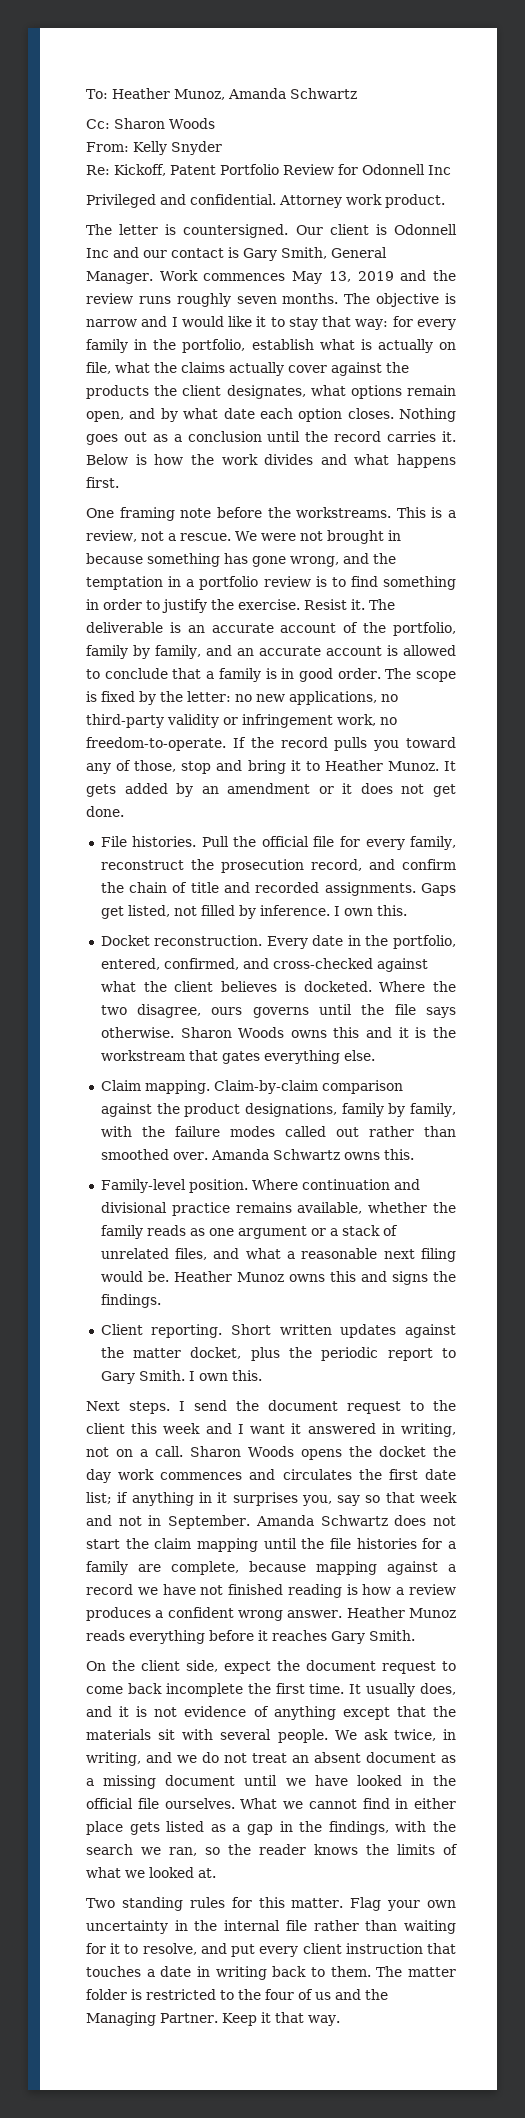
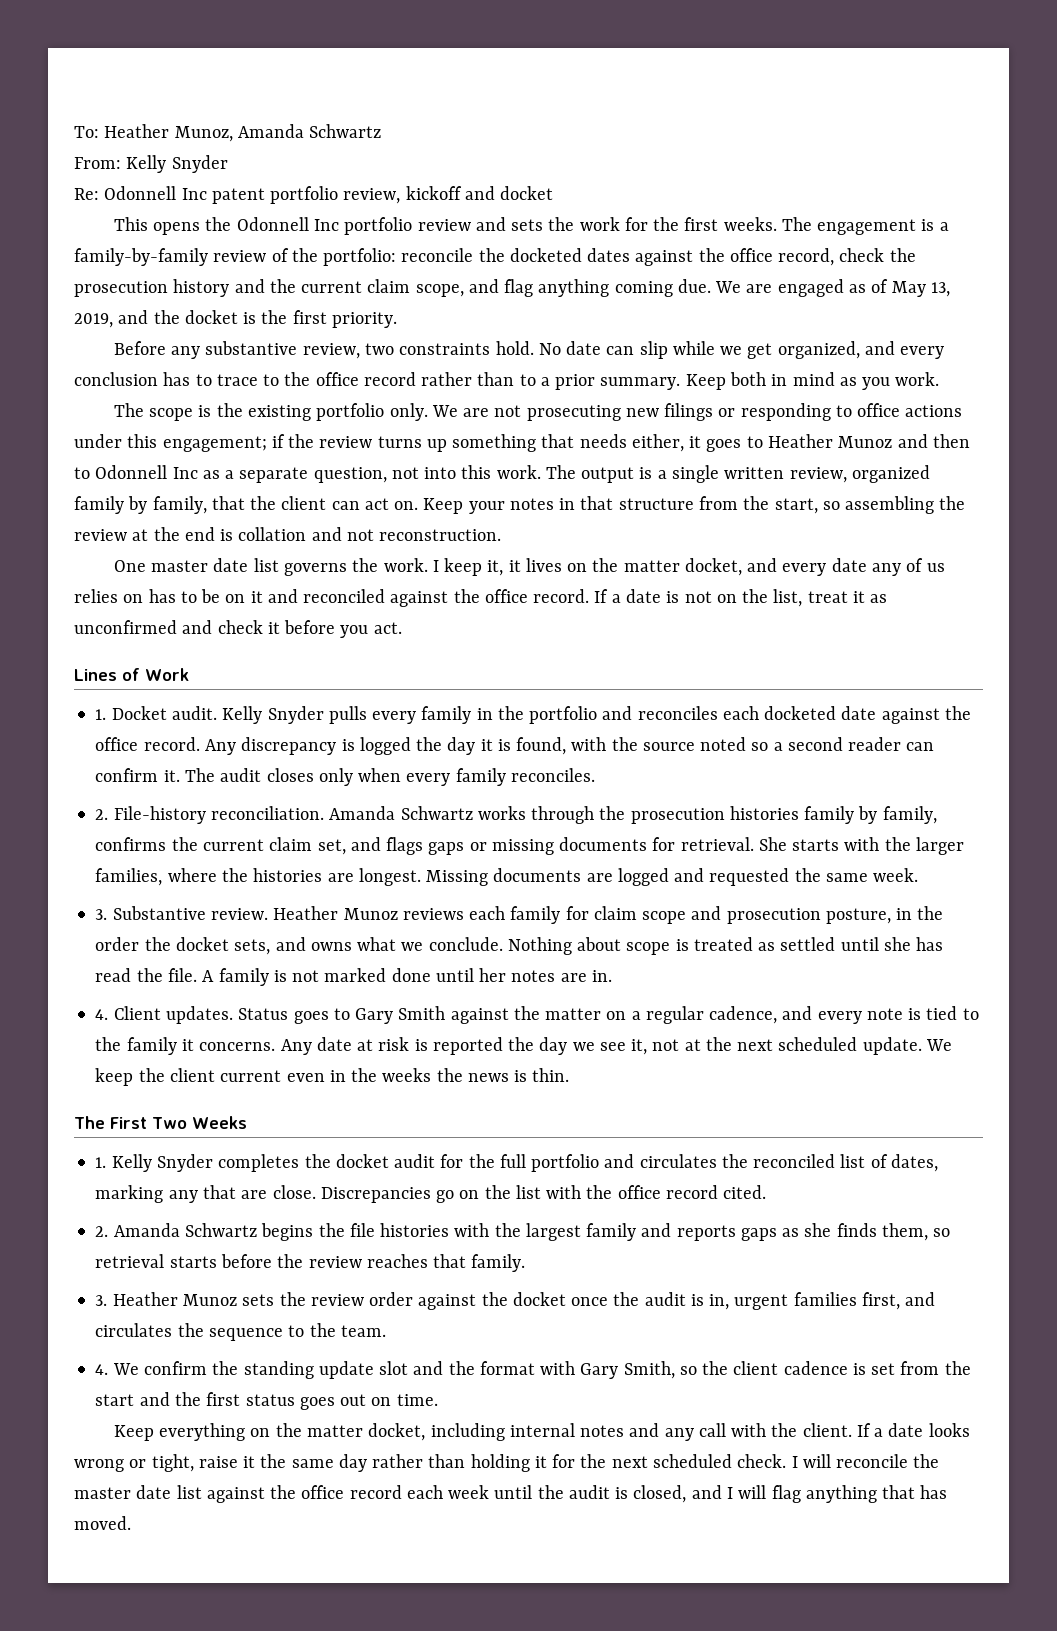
[86,118,215,129] // Cc: Sharon Woods -> (382, 131) none
[114,164,451,176] [86,194,445,208] [86,224,457,238] [86,247,387,261] [86,270,456,284] [86,293,456,307] [86,316,456,330] [86,339,456,353] [86,362,409,376] [86,385,456,399] [86,408,456,422] [86,431,456,445] [86,454,456,468] [86,477,119,488] [86,507,456,521] [86,530,401,544] [86,553,396,567] [86,576,456,590] [86,599,395,613] [86,622,456,636] [86,645,456,659] [86,668,456,682] [86,691,398,705] [86,714,397,728] [86,737,456,751] [86,760,456,774] [86,783,456,797] [86,806,124,817] [100,836,457,850] [100,859,456,873] [100,882,456,896] [100,905,407,919] [100,935,456,949] [100,958,428,972] [100,981,456,992] [100,1004,457,1018] [100,1027,457,1038] [100,1050,375,1064] [100,1080,403,1094] [100,1103,457,1117] [100,1126,456,1137] [100,1149,414,1160] [100,1179,420,1193] [100,1202,456,1216] [100,1225,398,1239] [100,1248,456,1262] [100,1271,457,1285] [100,1294,161,1308] [100,1324,456,1338] [100,1347,456,1361] [100,1370,262,1384] [86,1400,456,1414] [86,1423,457,1437] [86,1446,456,1460] [86,1469,457,1483] [86,1492,458,1506] [86,1515,456,1529] [86,1538,457,1552] [86,1561,456,1575] [86,1584,456,1598] [86,1607,456,1621] [86,1630,415,1644] [86,1660,456,1674] [86,1683,456,1697] [86,1706,456,1720] [86,1729,456,1743] [86,1752,456,1766] [86,1775,456,1789] [86,1798,456,1809] [86,1821,456,1835] [86,1844,458,1856] [86,1867,216,1878] [86,1897,456,1911] [86,1920,456,1934] [86,1943,456,1957] [86,1966,456,1980] [86,1989,388,2000] [86,2012,340,2026] Kickoff, Patent Portfolio Review for Odonnell Inc // Privileged and confidential. Attorney work product. // The letter is countersigned. Our client is Odonnell Inc and our contact is Gary Smith, General Manager. Work commences May 13, 2019 and the review runs roughly seven months. The objective is narrow and I would like it to stay that way: for every family in the portfolio, establish what is actually on file, what the claims actually cover against the products the client designates, what options remain open, and by what date each option closes. Nothing goes out as a conclusion until the record carries it. Below is how the work divides and what happens first. // One framing note before the workstreams. This is a review, not a rescue. We were not brought in because something has gone wrong, and the temptation in a portfolio review is to find something in order to justify the exercise. Resist it. The deliverable is an accurate account of the portfolio, family by family, and an accurate account is allowed to conclude that a family is in good order. The scope is fixed by the letter: no new applications, no third-party validity or infringement work, no freedom-to-operate. If the record pulls you toward any of those, stop and bring it to Heather Munoz. It gets added by an amendment or it does not get done. // File histories. Pull the official file for every family, reconstruct the prosecution record, and confirm the chain of title and recorded assignments. Gaps get listed, not filled by inference. I own this. // Docket reconstruction. Every date in the portfolio, entered, confirmed, and cross-checked against what the client believes is docketed. Where the two disagree, ours governs until the file says otherwise. Sharon Woods owns this and it is the workstream that gates everything else. // Claim mapping. Claim-by-claim comparison against the product designations, family by family, with the failure modes called out rather than smoothed over. Amanda Schwartz owns this. // Family-level position. Where continuation and divisional practice remains available, whether the family reads as one argument or a stack of unrelated files, and what a reasonable next filing would be. Heather Munoz owns this and signs the findings. // Client reporting. Short written updates against the matter docket, plus the periodic report to Gary Smith. I own this. // Next steps. I send the document request to the client this week and I want it answered in writing, not on a call. Sharon Woods opens the docket the day work commences and circulates the first date list; if anything in it surprises you, say so that week and not in September. Amanda Schwartz does not start the claim mapping until the file histories for a family are complete, because mapping against a record we have not finished reading is how a review produces a confident wrong answer. Heather Munoz reads everything before it reaches Gary Smith. // On the client side, expect the document request to come back incomplete the first time. It usually does, and it is not evidence of anything except that the materials sit with several people. We ask twice, in writing, and we do not treat an absent document as a missing document until we have looked in the official file ourselves. What we cannot find in either place gets listed as a gap in the findings, with the search we ran, so the reader knows the limits of what we looked at. // Two standing rules for this matter. Flag your own uncertainty in the internal file rather than waiting for it to resolve, and put every client instruction that touches a date in writing back to them. The matter folder is restricted to the four of us and the Managing Partner. Keep it that way. -> [104,186,554,204] [113,217,949,235] [74,248,916,266] [74,279,950,297] [74,310,397,328] [113,341,945,359] [74,372,940,390] [113,403,963,421] [74,434,970,452] [74,465,930,483] [74,496,966,514] [74,527,502,541] [113,558,945,576] [74,589,888,607] [74,620,402,638] [74,668,189,681] [95,706,971,724] [95,737,935,755] [95,768,595,786] [95,806,937,824] [95,837,964,855] [95,868,919,886] [95,906,944,924] [95,937,944,955] [95,968,612,986] [95,1006,979,1024] [95,1037,953,1055] [95,1068,570,1086] [74,1116,247,1129] [95,1154,938,1172] [95,1185,767,1203] [95,1223,951,1241] [95,1254,526,1272] [95,1292,936,1310] [95,1323,386,1341] [95,1361,971,1379] [95,1392,438,1410] [113,1423,970,1441] [74,1454,940,1472] [74,1485,948,1503] [74,1516,131,1530] Odonnell Inc patent portfolio review, kickoff and docket // This opens the Odonnell Inc portfolio review and sets the work for the first weeks. The engagement is a family-by-family review of the portfolio: reconcile the docketed dates against the office record, check the prosecution history and the current claim scope, and flag anything coming due. We are engaged as of May 13, 2019, and the docket is the first priority. // Before any substantive review, two constraints hold. No date can slip while we get organized, and every conclusion has to trace to the office record rather than to a prior summary. Keep both in mind as you work. // The scope is the existing portfolio only. We are not prosecuting new filings or responding to office actions under this engagement; if the review turns up something that needs either, it goes to Heather Munoz and then to Odonnell Inc as a separate question, not into this work. The output is a single written review, organized family by family, that the client can act on. Keep your notes in that structure from the start, so assembling the review at the end is collation and not reconstruction. // One master date list governs the work. I keep it, it lives on the matter docket, and every date any of us relies on has to be on it and reconciled against the office record. If a date is not on the list, treat it as unconfirmed and check it before you act. // Lines of Work // 1. Docket audit. Kelly Snyder pulls every family in the portfolio and reconciles each docketed date against the office record. Any discrepancy is logged the day it is found, with the source noted so a second reader can confirm it. The audit closes only when every family reconciles. // 2. File-history reconciliation. Amanda Schwartz works through the prosecution histories family by family, confirms the current claim set, and flags gaps or missing documents for retrieval. She starts with the larger families, where the histories are longest. Missing documents are logged and requested the same week. // 3. Substantive review. Heather Munoz reviews each family for claim scope and prosecution posture, in the order the docket sets, and owns what we conclude. Nothing about scope is treated as settled until she has read the file. A family is not marked done until her notes are in. // 4. Client updates. Status goes to Gary Smith against the matter on a regular cadence, and every note is tied to the family it concerns. Any date at risk is reported the day we see it, not at the next scheduled update. We keep the client current even in the weeks the news is thin. // The First Two Weeks // 1. Kelly Snyder completes the docket audit for the full portfolio and circulates the reconciled list of dates, marking any that are close. Discrepancies go on the list with the office record cited. // 2. Amanda Schwartz begins the file histories with the largest family and reports gaps as she finds them, so retrieval starts before the review reaches that family. // 3. Heather Munoz sets the review order against the docket once the audit is in, urgent families first, and circulates the sequence to the team. // 4. We confirm the standing update slot and the format with Gary Smith, so the client cadence is set from the start and the first status goes out on time. // Keep everything on the matter docket, including internal notes and any call with the client. If a date looks wrong or tight, raise it the same day rather than holding it for the next scheduled check. I will reconcile the master date list against the office record each week until the audit is closed, and I will flag anything that has moved.

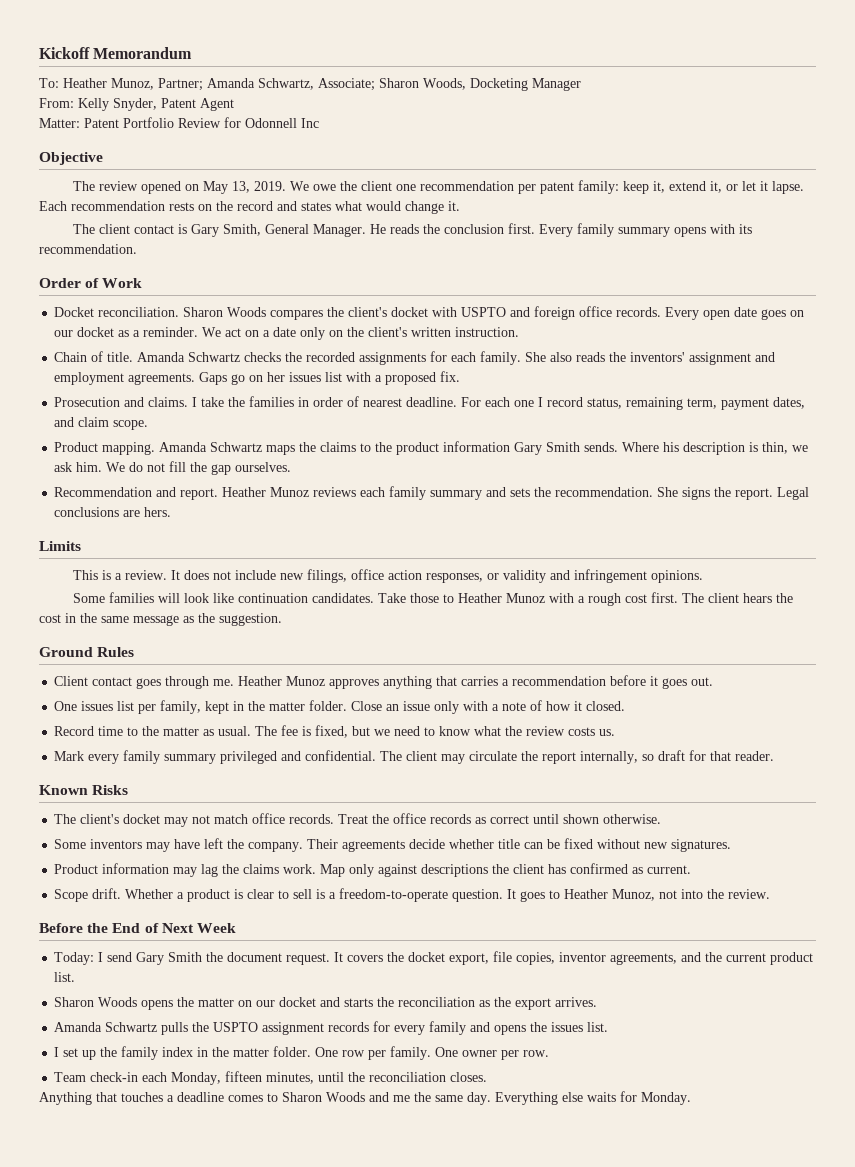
(74, 132) none -> [39,47,193,59] Kickoff Memorandum //
[237,124,382,138] [74,155,228,173] [74,186,554,204] [113,217,949,235] [74,248,916,266] [74,279,950,297] [74,310,397,328] [113,341,945,359] [74,372,940,390] [113,403,963,421] [74,434,970,452] [74,465,930,483] [74,496,966,514] [74,527,502,541] [113,558,945,576] [74,589,888,607] [74,620,402,638] [74,668,189,681] [95,706,971,724] [95,737,935,755] [95,768,595,786] [95,806,937,824] [95,837,964,855] [95,868,919,886] [95,906,268,920] Amanda Schwartz // From: Kelly Snyder // Re: Odonnell Inc patent portfolio review, kickoff and docket // This opens the Odonnell Inc portfolio review and sets the work for the first weeks. The engagement is a family-by-family review of the portfolio: reconcile the docketed dates against the office record, check the prosecution history and the current claim scope, and flag anything coming due. We are engaged as of May 13, 2019, and the docket is the first priority. // Before any substantive review, two constraints hold. No date can slip while we get organized, and every conclusion has to trace to the office record rather than to a prior summary. Keep both in mind as you work. // The scope is the existing portfolio only. We are not prosecuting new filings or responding to office actions under this engagement; if the review turns up something that needs either, it goes to Heather Munoz and then to Odonnell Inc as a separate question, not into this work. The output is a single written review, organized family by family, that the client can act on. Keep your notes in that structure from the start, so assembling the review at the end is collation and not reconstruction. // One master date list governs the work. I keep it, it lives on the matter docket, and every date any of us relies on has to be on it and reconciled against the office record. If a date is not on the list, treat it as unconfirmed and check it before you act. // Lines of Work // 1. Docket audit. Kelly Snyder pulls every family in the portfolio and reconciles each docketed date against the office record. Any discrepancy is logged the day it is found, with the source noted so a second reader can confirm it. The audit closes only when every family reconciles. // 2. File-history reconciliation. Amanda Schwartz works through the prosecution histories family by family, confirms the current claim set, and flags gaps or missing documents for retrieval. She starts with the larger families, where the histories are longest. Missing documents are logged and requested the same week. // 3. Substantive review. -> [158,78,581,91] [39,98,234,111] [39,117,319,128] [39,152,103,165] [73,180,805,194] [39,201,460,214] [73,223,753,237] [39,244,137,254] [39,278,143,288] [54,306,805,320] [54,327,520,340] [54,351,776,365] [54,371,461,385] [54,396,806,410] [54,417,149,430] [54,441,809,455] [54,461,292,475] [54,487,219,500] Partner; Amanda Schwartz, Associate; Sharon Woods, Docketing Manager // From: Kelly Snyder, Patent Agent // Matter: Patent Portfolio Review for Odonnell Inc // Objective // The review opened on May 13, 2019. We owe the client one recommendation per patent family: keep it, extend it, or let it lapse. Each recommendation rests on the record and states what would change it. // The client contact is Gary Smith, General Manager. He reads the conclusion first. Every family summary opens with its recommendation. // Order of Work // Docket reconciliation. Sharon Woods compares the client's docket with USPTO and foreign office records. Every open date goes on our docket as a reminder. We act on a date only on the client's written instruction. // Chain of title. Amanda Schwartz checks the recorded assignments for each family. She also reads the inventors' assignment and employment agreements. Gaps go on her issues list with a proposed fix. // Prosecution and claims. I take the families in order of nearest deadline. For each one I record status, remaining term, payment dates, and claim scope. // Product mapping. Amanda Schwartz maps the claims to the product information Gary Smith sends. Where his description is thin, we ask him. We do not fill the gap ourselves. // Recommendation and report.
[565,906,944,924] [95,937,944,955] [95,968,612,986] [95,1006,979,1024] [95,1037,953,1055] [95,1068,570,1086] [74,1116,247,1129] [95,1154,938,1172] [95,1185,767,1203] [95,1223,951,1241] [95,1254,526,1272] [95,1292,936,1310] [95,1323,386,1341] [95,1361,971,1379] [95,1392,438,1410] [113,1423,970,1441] [74,1454,940,1472] [74,1485,948,1503] [74,1516,131,1530] for claim scope and prosecution posture, in the order the docket sets, and owns what we conclude. Nothing about scope is treated as settled until she has read the file. A family is not marked done until her notes are in. // 4. Client updates. Status goes to Gary Smith against the matter on a regular cadence, and every note is tied to the family it concerns. Any date at risk is reported the day we see it, not at the next scheduled update. We keep the client current even in the weeks the news is thin. // The First Two Weeks // 1. Kelly Snyder completes the docket audit for the full portfolio and circulates the reconciled list of dates, marking any that are close. Discrepancies go on the list with the office record cited. // 2. Amanda Schwartz begins the file histories with the largest family and reports gaps as she finds them, so retrieval starts before the review reaches that family. // 3. Heather Munoz sets the review order against the docket once the audit is in, urgent families first, and circulates the sequence to the team. // 4. We confirm the standing update slot and the format with Gary Smith, so the client cadence is set from the start and the first status goes out on time. // Keep everything on the matter docket, including internal notes and any call with the client. If a date looks wrong or tight, raise it the same day rather than holding it for the next scheduled check. I will reconcile the master date list against the office record each week until the audit is closed, and I will flag anything that has moved. -> [430,487,810,500] [54,507,172,517] [39,541,81,551] [73,569,704,583] [73,592,794,606] [39,613,282,626] [39,647,135,657] [54,675,714,689] [54,700,626,714] [54,725,616,738] [54,750,775,764] [39,785,129,795] [54,813,662,827] [54,838,732,852] [54,863,692,877] [54,888,771,902] [39,923,236,933] [54,951,814,965] [54,972,76,982] [54,997,598,1010] [54,1021,609,1035] [54,1046,550,1060] [54,1071,488,1085] [39,1091,691,1105] summary and sets the recommendation. She signs the report. Legal conclusions are hers. // Limits // This is a review. It does not include new filings, office action responses, or validity and infringement opinions. // Some families will look like continuation candidates. Take those to Heather Munoz with a rough cost first. The client hears the cost in the same message as the suggestion. // Ground Rules // Client contact goes through me. Heather Munoz approves anything that carries a recommendation before it goes out. // One issues list per family, kept in the matter folder. Close an issue only with a note of how it closed. // Record time to the matter as usual. The fee is fixed, but we need to know what the review costs us. // Mark every family summary privileged and confidential. The client may circulate the report internally, so draft for that reader. // Known Risks // The client's docket may not match office records. Treat the office records as correct until shown otherwise. // Some inventors may have left the company. Their agreements decide whether title can be fixed without new signatures. // Product information may lag the claims work. Map only against descriptions the client has confirmed as current. // Scope drift. Whether a product is clear to sell is a freedom-to-operate question. It goes to Heather Munoz, not into the review. // Before the End of Next Week // Today: I send Gary Smith the document request. It covers the docket export, file copies, inventor agreements, and the current product list. // Sharon Woods opens the matter on our docket and starts the reconciliation as the export arrives. // Amanda Schwartz pulls the USPTO assignment records for every family and opens the issues list. // I set up the family index in the matter folder. One row per family. One owner per row. // Team check-in each Monday, fifteen minutes, until the reconciliation closes. // Anything that touches a deadline comes to Sharon Woods and me the same day. Everything else waits for Monday.

